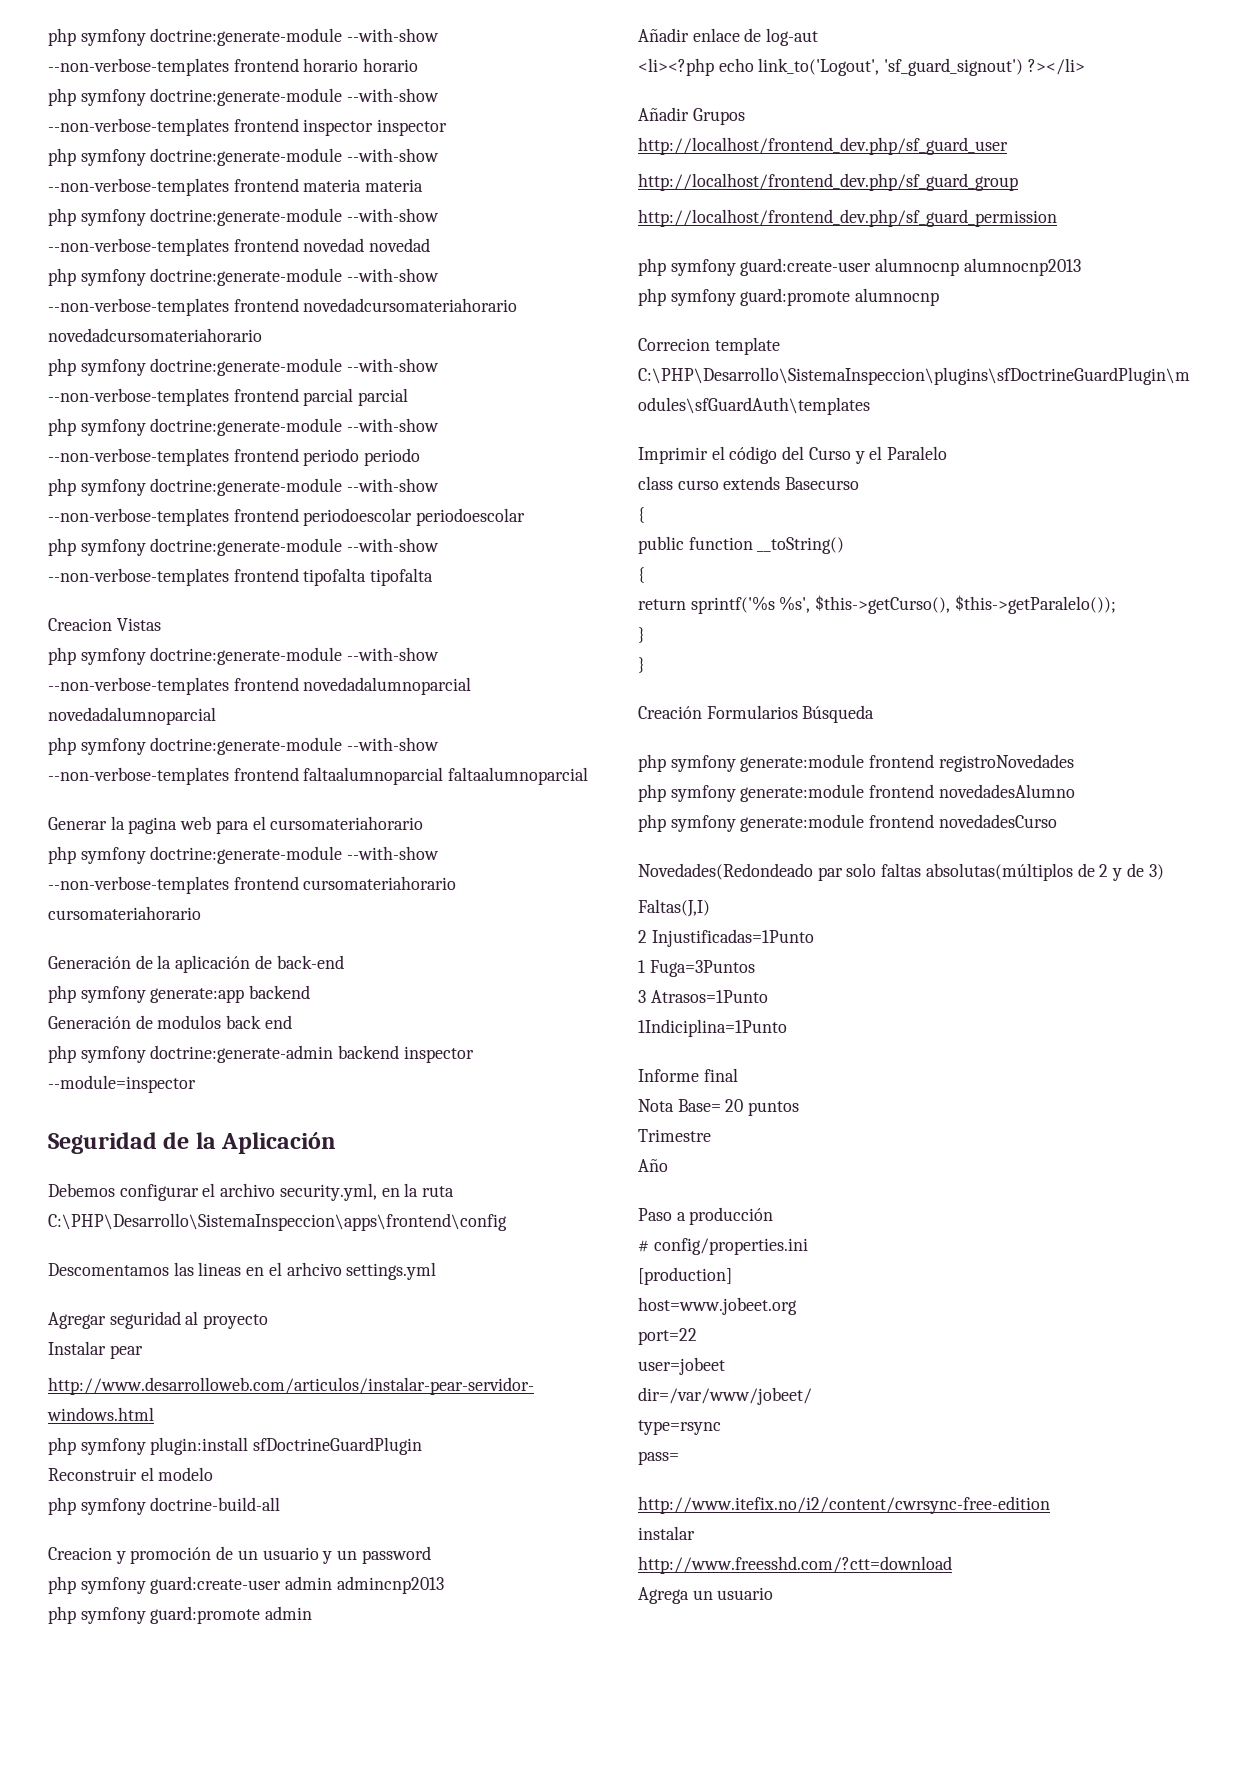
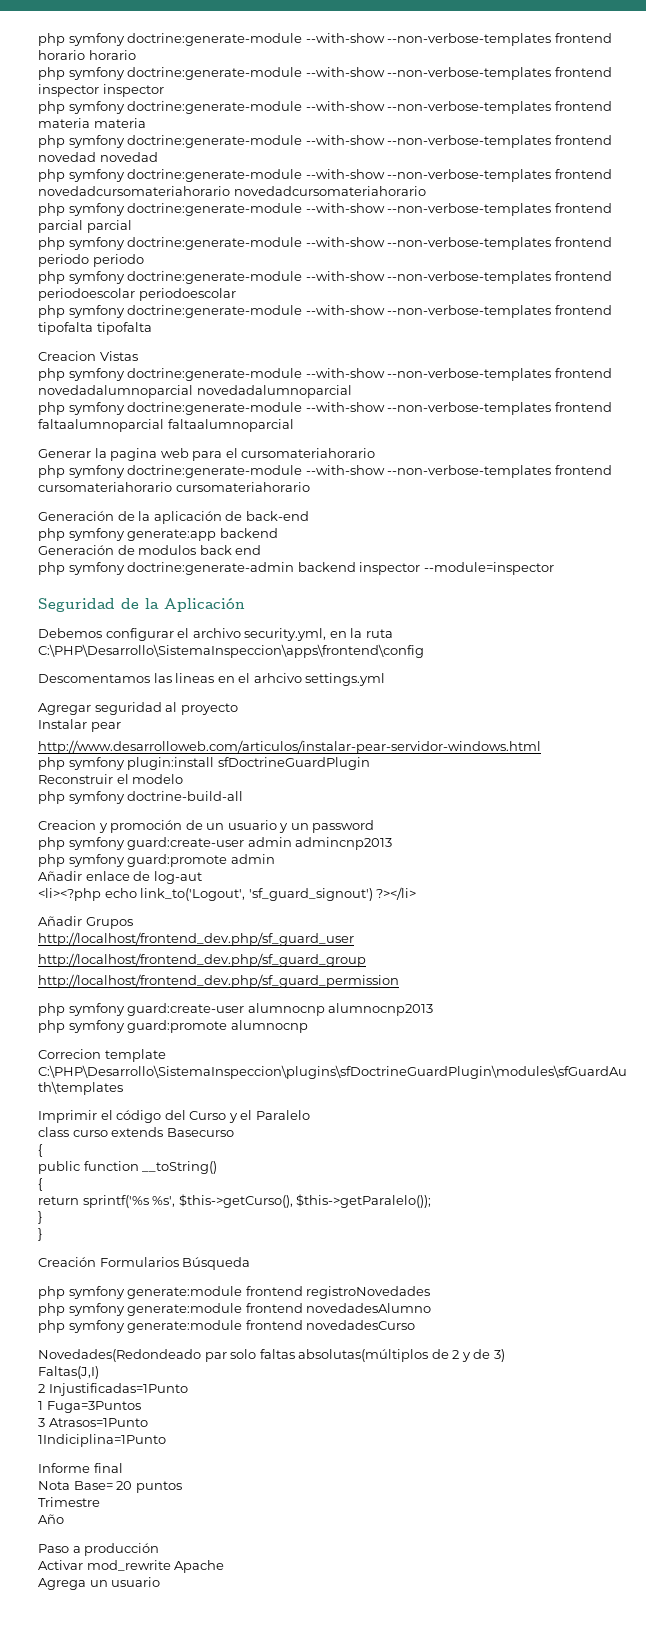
[638,1238,808,1255] [638,1267,732,1285] [638,1297,797,1315] [638,1328,697,1345] [638,1357,725,1375] [638,1387,812,1405] [638,1420,721,1435] [638,1451,679,1465] [638,1496,1050,1514] [638,1526,695,1540] [638,1556,952,1574] # config/properties.ini // [production] // host=www.jobeet.org // port=22 // user=jobeet // dir=/var/www/jobeet/ // type=rsync // pass= // http://www.itefix.no/i2/content/cwrsync-free-edition // instalar // http://www.freesshd.com/?ctt=download -> [38,1560,225,1573] Activar mod_rewrite Apache

